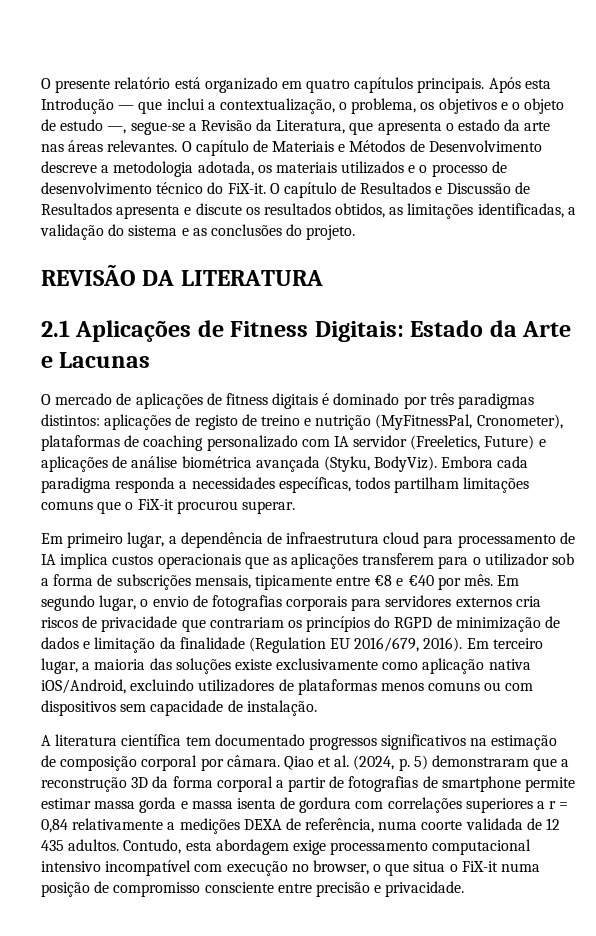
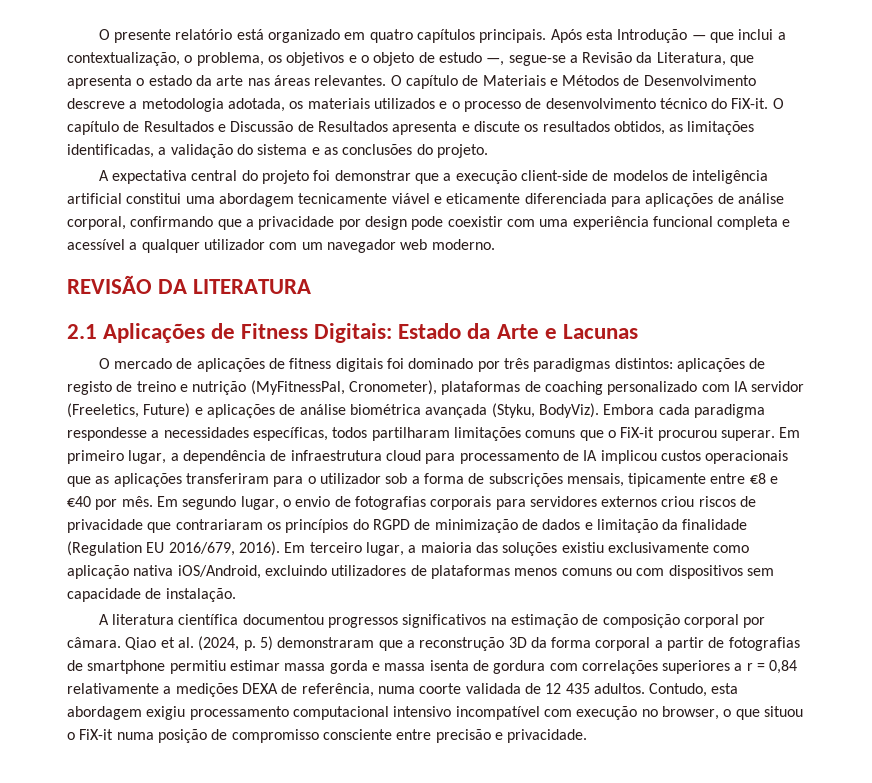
(356, 232) none -> [98,170,769,184] [67,193,784,207] [67,216,791,230] [67,239,495,253] // A expectativa central do projeto foi demonstrar que a execução client-side de modelos de inteligência artificial constitui uma abordagem tecnicamente viável e eticamente diferenciada para aplicações de análise corporal, confirmando que a privacidade por design pode coexistir com uma experiência funcional completa e acessível a qualquer utilizador com um navegador web moderno.
[322,393,330,405] é -> [386,358,404,369] foi
[115,477,176,493] responda -> [67,427,147,441] respondesse
[394,477,460,493] partilham -> [371,427,450,441] partilharam
(295, 507) // -> (775, 435) none
[60,553,109,569] implica -> [600,450,657,464] implicou
[362,553,435,565] transferem -> [185,473,269,484] transferiram
[515,596,541,607] cria -> [661,496,695,507] criou
[209,617,284,628] contrariam -> [175,519,263,530] contrariaram
[234,659,272,670] existe -> [561,542,604,553] existiu
[185,734,305,746] tem documentado -> [242,614,324,625] documentou
[525,777,576,792] permite -> [169,660,226,674] permitiu
[292,840,326,855] exige -> [146,706,186,720] exigiu
[413,861,446,872] situa -> [763,706,803,717] situou

